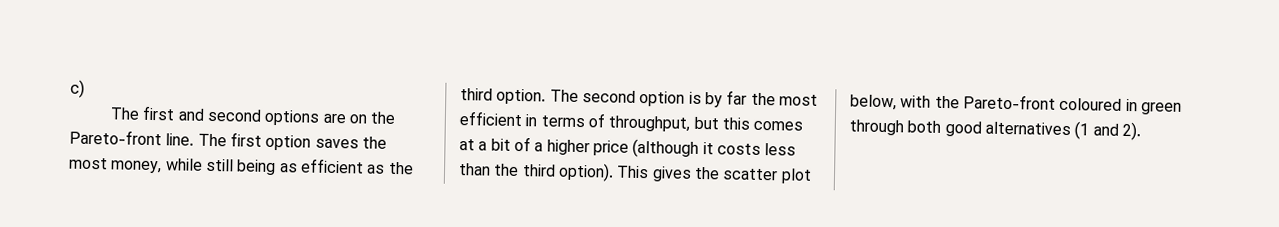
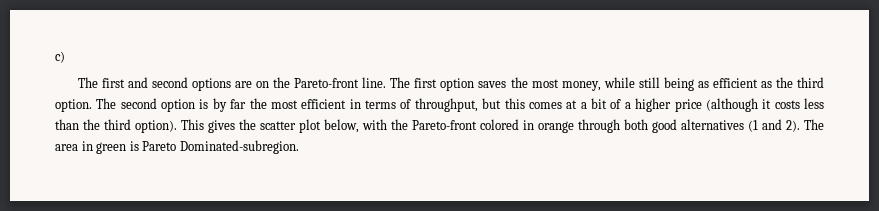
[1059,97,1182,115] coloured in green -> [480,119,574,133] colored in orange
(1141, 131) none -> [804,119,824,130] [55,140,299,154] The area in green is Pareto Dominated-subregion.

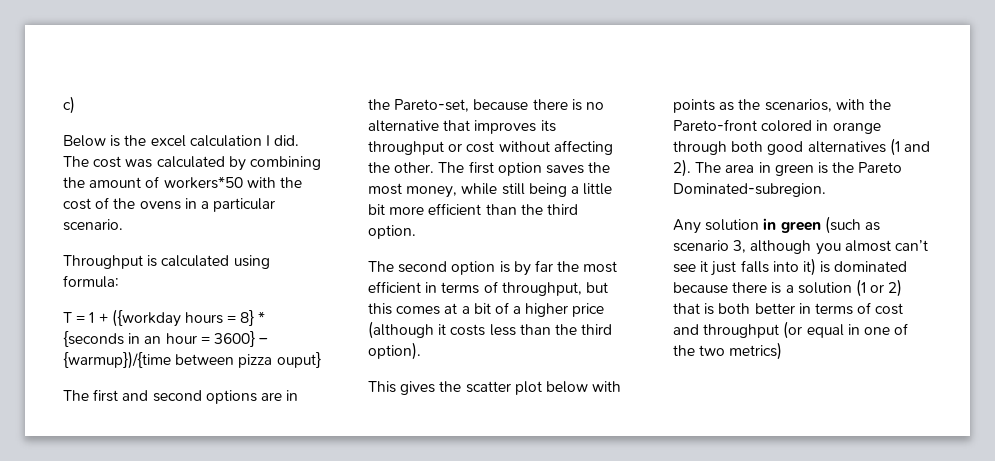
(65, 57) none -> [63,135,300,147] [63,156,321,171] [63,176,302,189] [63,197,276,212] [63,219,123,231] [63,255,270,269] [63,275,119,288] [63,309,266,327] [63,331,269,347] [63,351,321,369] // Below is the excel calculation I did. The cost was calculated by combining the amount of workers*50 with the cost of the ovens in a particular scenario. // Throughput is calculated using formula: // T = 1 + ({workday hours = 8} * {seconds in an hour = 3600} – {warmup})/{time between pizza ouput}
[256,77,387,88] on the Pareto-front line. -> [286,390,299,401] [368,99,604,112] [368,120,556,134] [368,140,613,155] [368,162,435,173] in the Pareto-set, because there is no alternative that improves its throughput or cost without affecting the other.
[697,78,772,88] as efficient as -> [570,183,613,195] [368,203,517,215] a little bit more efficient than
(92, 105) none -> (416, 232) //
(177, 126) none -> (421, 351) //
[324,119,359,133] below, -> [545,381,622,393] [673,99,832,113] below with points as the scenarios,
(139, 146) none -> [832,162,855,173] the
(299, 147) none -> [673,216,880,234] [673,240,928,255] [673,258,908,276] [673,279,903,297] [673,302,904,315] [673,321,909,339] [673,342,783,360] // Any solution in green (such as scenario 3, although you almost can’t see it just falls into it) is dominated because there is a solution (1 or 2) that is both better in terms of cost and throughput (or equal in one of the two metrics)

